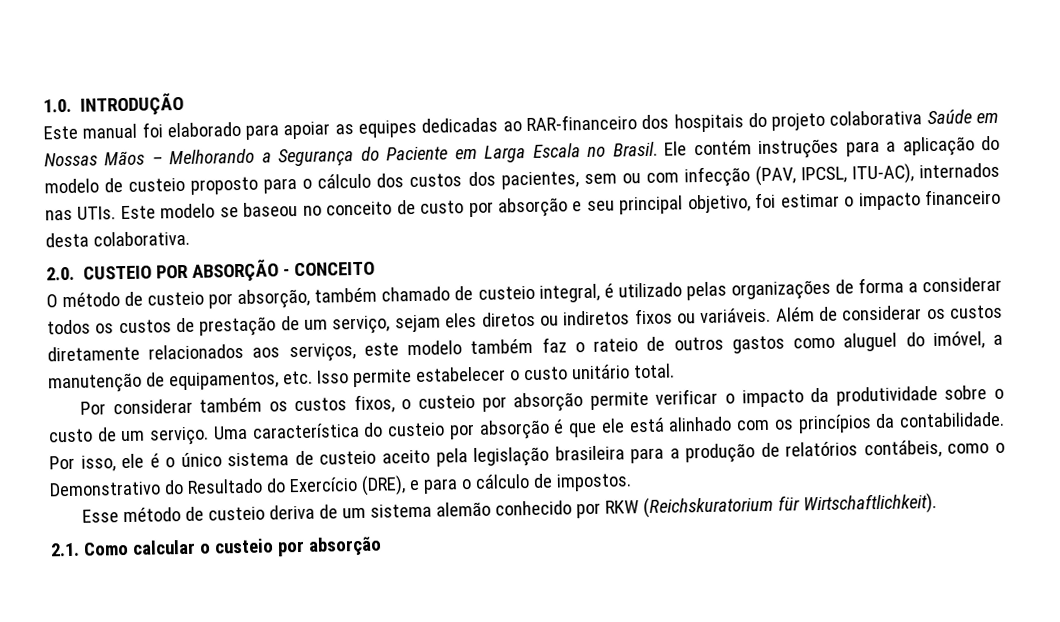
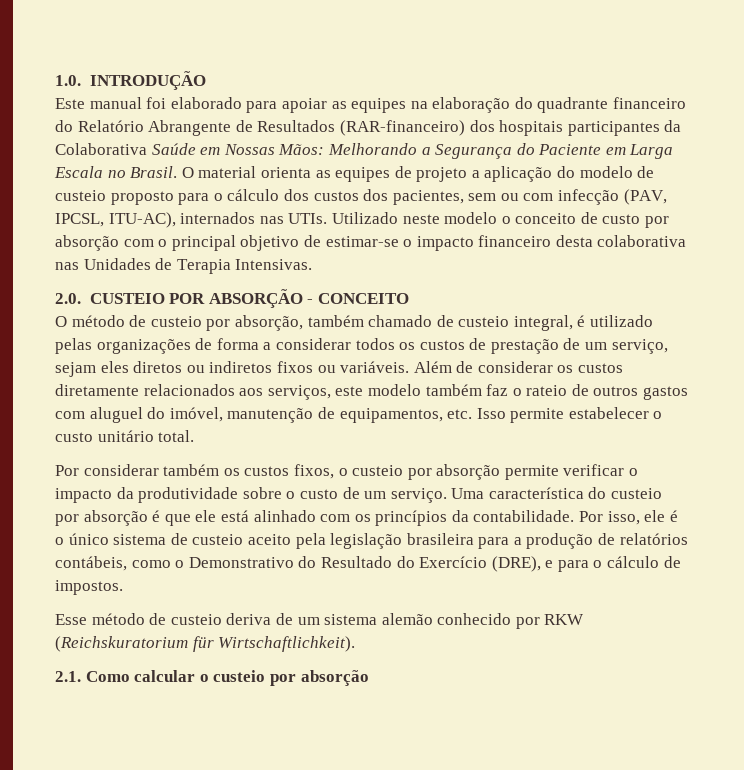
[421,110,923,133] dedicadas ao RAR-financeiro dos hospitais do projeto colaborativa -> [410,97,687,113] [55,120,682,136] [55,143,147,155] na elaboração do quadrante financeiro do Relatório Abrangente de Resultados (RAR-financeiro) dos hospitais participantes da Colaborativa
[104,150,163,166] Mãos – -> [278,144,325,155] Mãos:
[664,138,880,160] Ele contém instruções para -> [181,166,468,182] O material orienta as equipes de projeto
[120,201,322,220] Este modelo se baseou no -> [331,212,511,224] Utilizado neste modelo o
[572,188,1002,215] [45,230,190,248] e seu principal objetivo, foi estimar o impacto financeiro desta colaborativa. -> [123,235,687,251] [55,258,313,274] com o principal objetivo de estimar-se o impacto financeiro desta colaborativa nas Unidades de Terapia Intensivas.
[793,337,836,349] como -> [55,411,85,419] com
[993,334,1004,345] a -> (223, 414) none

